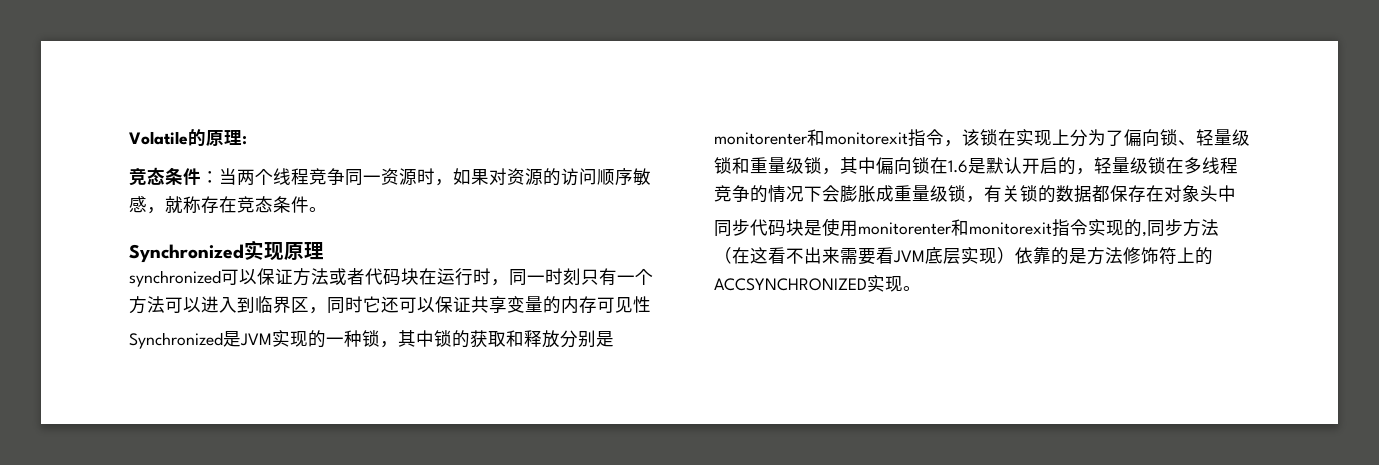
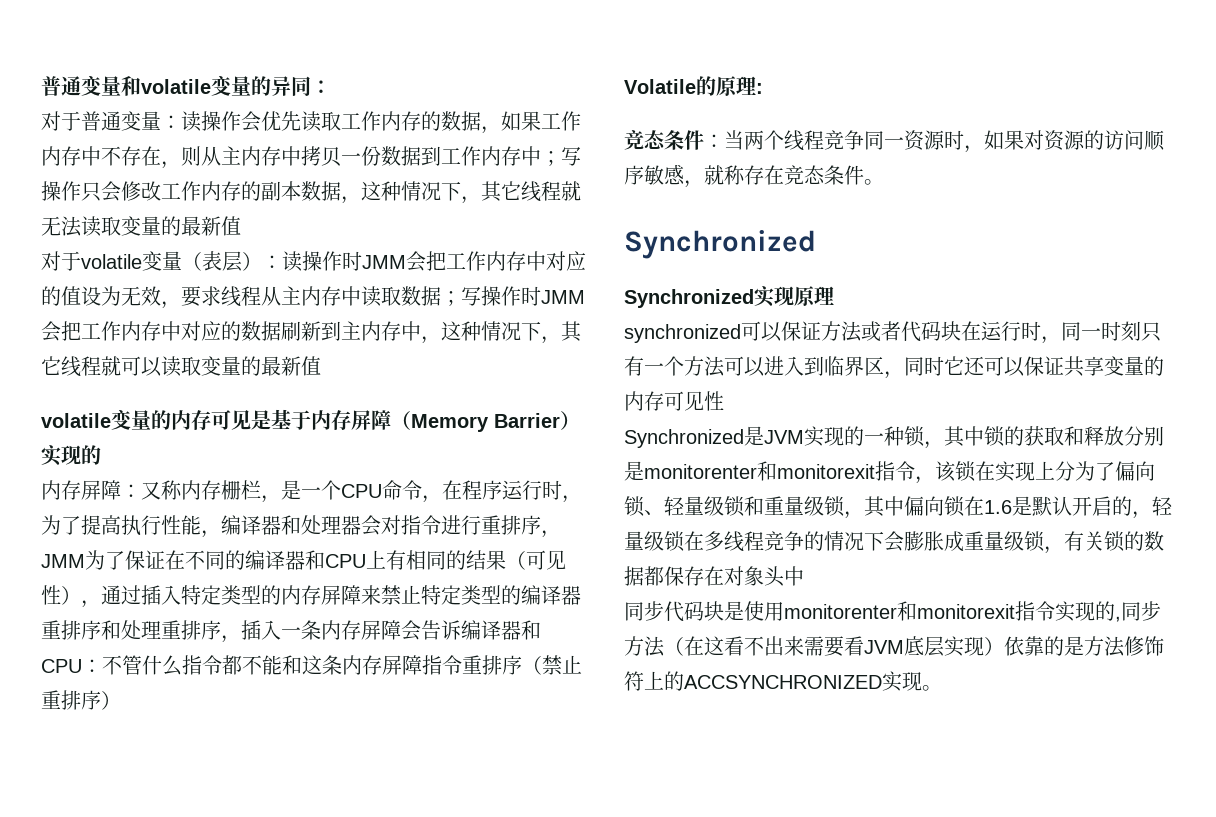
(129, 138) none -> [41,75,331,96] [41,111,581,134] [41,146,581,169] [41,181,581,204] [41,216,241,237] [41,251,586,272] [41,286,585,309] [41,321,582,344] [41,356,321,377] [41,409,580,432] [41,445,101,466] [41,480,582,503] [41,515,561,538] [41,550,566,570] [41,585,581,608] [41,620,541,643] [41,655,582,676] [41,690,121,710] 普通变量和volatile变量的异同： // 对于普通变量：读操作会优先读取工作内存的数据，如果工作内存中不存在，则从主内存中拷贝一份数据到工作内存中；写操作只会修改工作内存的副本数据，这种情况下，其它线程就无法读取变量的最新值 // 对于volatile变量（表层）：读操作时JMM会把工作内存中对应的值设为无效，要求线程从主内存中读取数据；写操作时JMM会把工作内存中对应的数据刷新到主内存中，这种情况下，其它线程就可以读取变量的最新值 // volatile变量的内存可见是基于内存屏障（Memory Barrier）实现的 // 内存屏障：又称内存栅栏，是一个CPU命令，在程序运行时，为了提高执行性能，编译器和处理器会对指令进行重排序，JMM为了保证在不同的编译器和CPU上有相同的结果（可见性），通过插入特定类型的内存屏障来禁止特定类型的编译器重排序和处理重排序，插入一条内存屏障会告诉编译器和CPU：不管什么指令都不能和这条内存屏障指令重排序（禁止重排序） //
(244, 253) none -> [624,289,754,308] // Synchronized

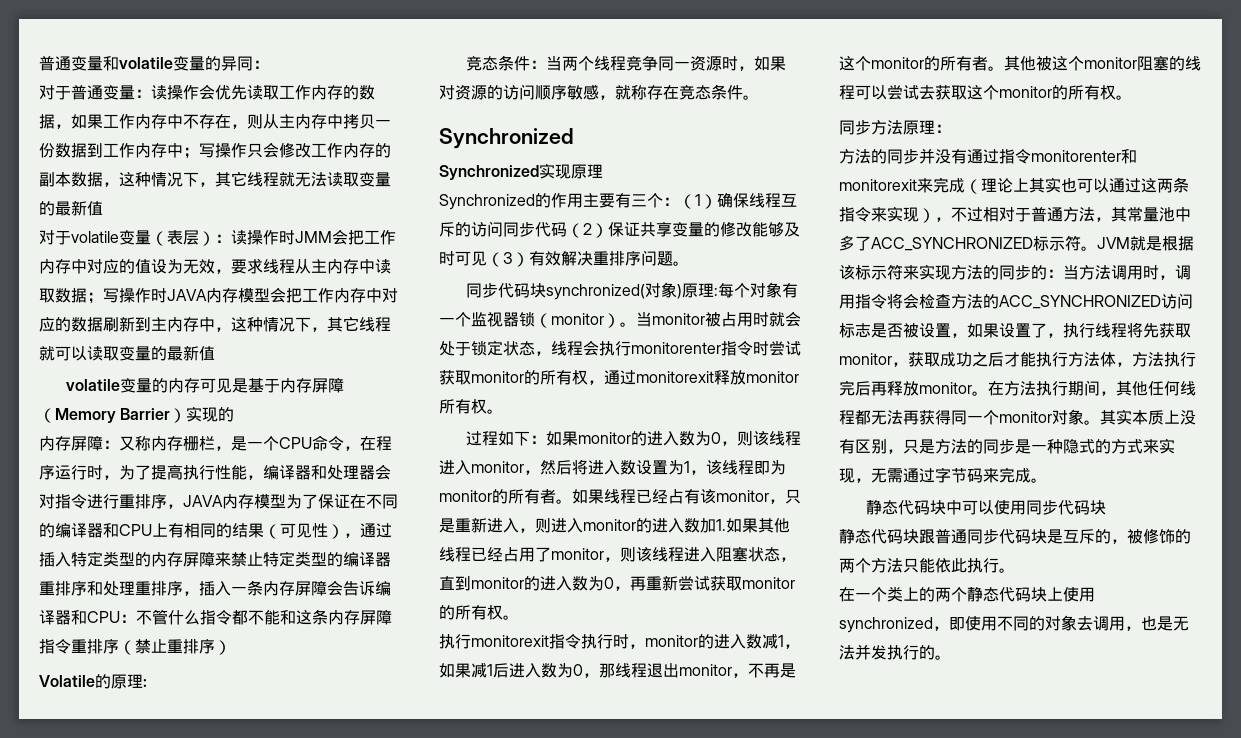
[541,290,585,304] JMM -> [167,288,270,303] JAVA内存模型
[41,554,85,568] JMM -> [183,494,286,509] JAVA内存模型
[624,321,1161,344] [624,356,1164,379] [624,391,724,411] [624,426,1164,449] [624,461,1155,484] [624,496,1173,519] [624,531,1164,554] [624,566,804,587] [624,601,1161,622] [624,636,1164,657] [624,671,922,692] synchronized可以保证方法或者代码块在运行时，同一时刻只有一个方法可以进入到临界区，同时它还可以保证共享变量的内存可见性 // Synchronized是JVM实现的一种锁，其中锁的获取和释放分别是monitorenter和monitorexit指令，该锁在实现上分为了偏向锁、轻量级锁和重量级锁，其中偏向锁在1.6是默认开启的，轻量级锁在多线程竞争的情况下会膨胀成重量级锁，有关锁的数据都保存在对象头中 // 同步代码块是使用monitorenter和monitorexit指令实现的,同步方法（在这看不出来需要看JVM底层实现）依靠的是方法修饰符上的ACCSYNCHRONIZED实现 -> [439,193,797,210] [439,221,800,238] [439,250,689,267] [466,282,799,300] [439,311,801,328] [439,340,801,356] [439,370,799,385] [439,399,503,414] [466,431,802,446] [439,459,786,475] [439,489,801,504] [439,517,790,533] [439,546,796,562] [439,575,795,591] [439,605,519,620] [439,634,800,649] [439,663,796,678] [839,55,1201,71] [839,85,1132,100] [839,120,951,135] [839,148,1137,164] [839,177,1189,194] [839,206,1191,223] [839,235,1194,251] [839,264,1191,280] [839,293,1193,309] [839,322,1191,338] [839,352,1196,367] [839,380,1196,396] [839,409,1196,425] [839,438,1175,454] [839,467,1047,483] [866,499,1107,515] [839,528,1191,544] [839,558,1015,573] [839,586,1095,602] [839,615,1189,633] [839,644,935,660] Synchronized的作用主要有三个：（1）确保线程互斥的访问同步代码（2）保证共享变量的修改能够及时可见（3）有效解决重排序问题。 // 同步代码块synchronized(对象)原理:每个对象有一个监视器锁（monitor）。当monitor被占用时就会处于锁定状态，线程会执行monitorenter指令时尝试获取monitor的所有权，通过monitorexit释放monitor所有权。 // 过程如下：如果monitor的进入数为0，则该线程进入monitor，然后将进入数设置为1，该线程即为monitor的所有者。如果线程已经占有该monitor，只是重新进入，则进入monitor的进入数加1.如果其他线程已经占用了monitor，则该线程进入阻塞状态，直到monitor的进入数为0，再重新尝试获取monitor的所有权。 // 执行monitorexit指令执行时，monitor的进入数减1，如果减1后进入数为0，那线程退出monitor，不再是这个monitor的所有者。其他被这个monitor阻塞的线程可以尝试去获取这个monitor的所有权。 // 同步方法原理： // 方法的同步并没有通过指令monitorenter和monitorexit来完成（理论上其实也可以通过这两条指令来实现），不过相对于普通方法，其常量池中多了ACC_SYNCHRONIZED标示符。JVM就是根据该标示符来实现方法的同步的：当方法调用时，调用指令将会检查方法的ACC_SYNCHRONIZED访问标志是否被设置，如果设置了，执行线程将先获取monitor，获取成功之后才能执行方法体，方法执行完后再释放monitor。在方法执行期间，其他任何线程都无法再获得同一个monitor对象。其实本质上没有区别，只是方法的同步是一种隐式的方式来实现，无需通过字节码来完成。 // 静态代码块中可以使用同步代码块 // 静态代码块跟普通同步代码块是互斥的，被修饰的两个方法只能依此执行。 // 在一个类上的两个静态代码块上使用synchronized，即使用不同的对象去调用，也是无法并发执行的

